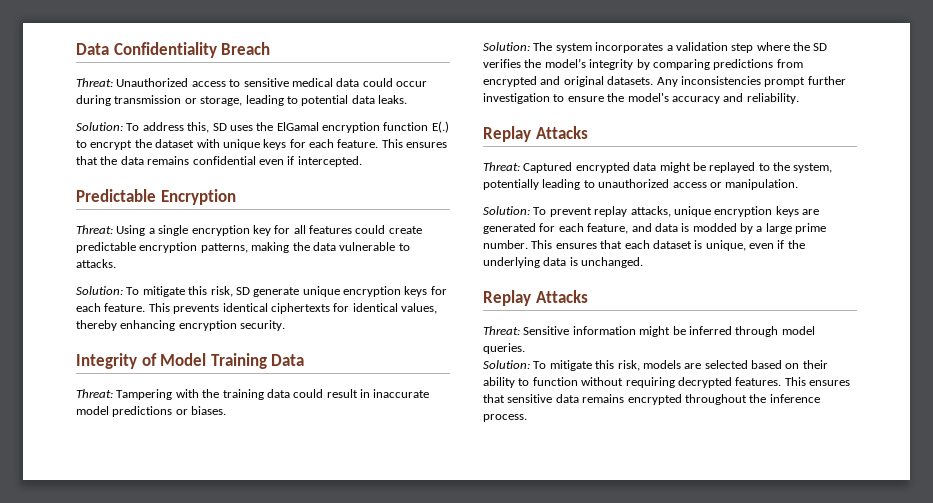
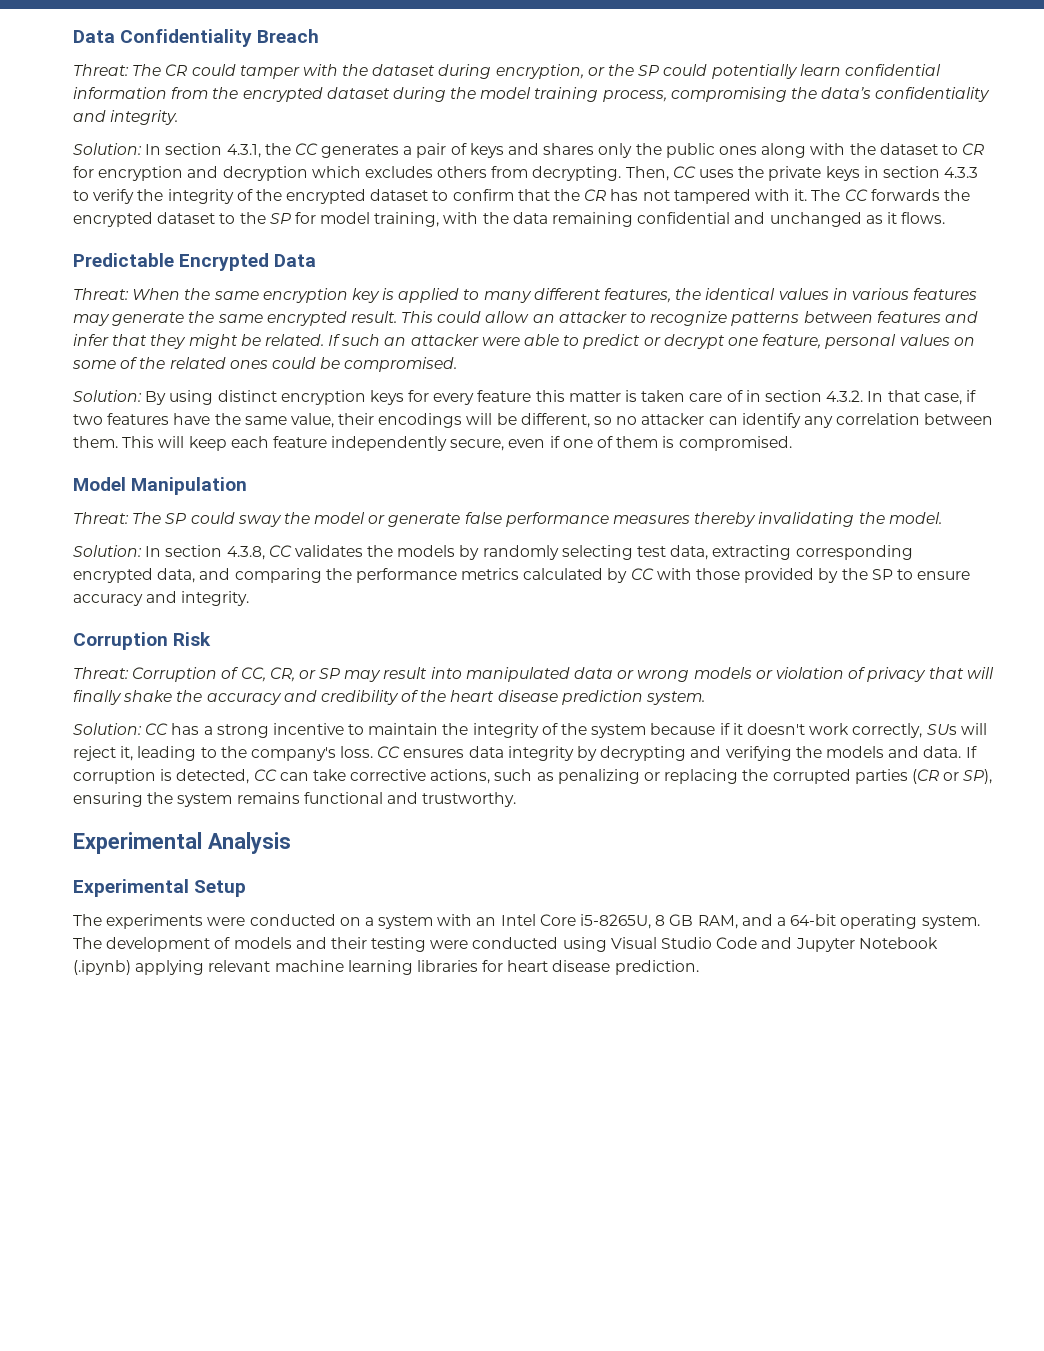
[116,78,427,87] [76,95,407,106] [76,121,449,133] [76,139,448,150] [76,156,362,167] Unauthorized access to sensitive medical data could occur during transmission or storage, leading to potential data leaks. // Solution: To address this, SD uses the ElGamal encryption function E(.) to encrypt the dataset with unique keys for each feature. This ensures that the data remains confidential even if intercepted. -> [132,64,941,79] [73,87,991,102] [73,110,179,125] [73,143,985,158] [73,166,979,181] [73,189,970,204] [73,212,946,227] The CR could tamper with the dataset during encryption, or the SP could potentially learn confidential information from the encrypted dataset during the model training process, compromising the data’s confidentiality and integrity. // Solution: In section 4.3.1, the CC generates a pair of keys and shares only the public ones along with the dataset to CR for encryption and decryption which excludes others from decrypting. Then, CC uses the private keys in section 4.3.3 to verify the integrity of the encrypted dataset to confirm that the CR has not tampered with it. The CC forwards the encrypted dataset to the SP for model training, with the data remaining confidential and unchanged as it flows.
[160,189,236,205] [76,225,422,236] [76,242,410,253] [76,259,116,268] [76,286,447,297] [76,303,437,314] [76,320,286,331] [76,353,305,369] [76,389,430,400] [76,406,227,417] [483,42,828,53] [483,58,803,70] [483,76,846,87] [483,93,799,104] [483,126,588,142] [483,162,833,173] [483,179,799,190] [483,206,819,217] [483,223,827,234] [483,240,805,251] [483,257,644,268] [483,290,588,306] [483,326,815,337] [483,343,525,354] [483,360,828,371] [483,377,850,388] [483,394,820,405] [483,414,527,422] Encryption // Threat: Using a single encryption key for all features could create predictable encryption patterns, making the data vulnerable to attacks. // Solution: To mitigate this risk, SD generate unique encryption keys for each feature. This prevents identical ciphertexts for identical values, thereby enhancing encryption security. // Integrity of Model Training Data // Threat: Tampering with the training data could result in inaccurate model predictions or biases. // Solution: The system incorporates a validation step where the SD verifies the model’s integrity by comparing predictions from encrypted and original datasets. Any inconsistencies prompt further investigation to ensure the model's accuracy and reliability. // Replay Attacks // Threat: Captured encrypted data might be replayed to the system, potentially leading to unauthorized access or manipulation. // Solution: To prevent replay attacks, unique encryption keys are generated for each feature, and data is modded by a large prime number. This ensures that each dataset is unique, even if the underlying data is unchanged. // Replay Attacks // Threat: Sensitive information might be inferred through model queries. // Solution: To mitigate this risk, models are selected based on their ability to function without requiring decrypted features. This ensures that sensitive data remains encrypted throughout the inference process. -> [179,253,317,271] [73,288,978,303] [73,311,978,326] [73,334,975,349] [72,357,458,372] [73,390,976,405] [73,413,994,428] [73,436,792,451] [73,477,248,495] [73,512,942,527] [73,545,913,560] [73,568,971,583] [73,591,250,606] [73,632,212,650] [73,667,994,682] [73,690,706,705] [73,723,987,738] [73,746,977,761] [73,769,993,784] [73,792,517,807] [73,832,291,854] [73,879,247,897] [73,914,980,929] [73,937,938,952] [73,960,699,975] Encrypted Data // Threat: When the same encryption key is applied to many different features, the identical values in various features may generate the same encrypted result. This could allow an attacker to recognize patterns between features and infer that they might be related. If such an attacker were able to predict or decrypt one feature, personal values on some of the related ones could be compromised. // Solution: By using distinct encryption keys for every feature this matter is taken care of in section 4.3.2. In that case, if two features have the same value, their encodings will be different, so no attacker can identify any correlation between them. This will keep each feature independently secure, even if one of them is compromised. // Model Manipulation // Threat: The SP could sway the model or generate false performance measures thereby invalidating the model. // Solution: In section 4.3.8, CC validates the models by randomly selecting test data, extracting corresponding encrypted data, and comparing the performance metrics calculated by CC with those provided by the SP to ensure accuracy and integrity. // Corruption Risk // Threat: Corruption of CC, CR, or SP may result into manipulated data or wrong models or violation of privacy that will finally shake the accuracy and credibility of the heart disease prediction system. // Solution: CC has a strong incentive to maintain the integrity of the system because if it doesn't work correctly, SUs will reject it, leading to the company's loss. CC ensures data integrity by decrypting and verifying the models and data. If corruption is detected, CC can take corrective actions, such as penalizing or replacing the corrupted parties (CR or SP), ensuring the system remains functional and trustworthy. // Experimental Analysis // Experimental Setup // The experiments were conducted on a system with an Intel Core i5-8265U, 8 GB RAM, and a 64-bit operating system. The development of models and their testing were conducted using Visual Studio Code and Jupyter Notebook (.ipynb) applying relevant machine learning libraries for heart disease prediction.

